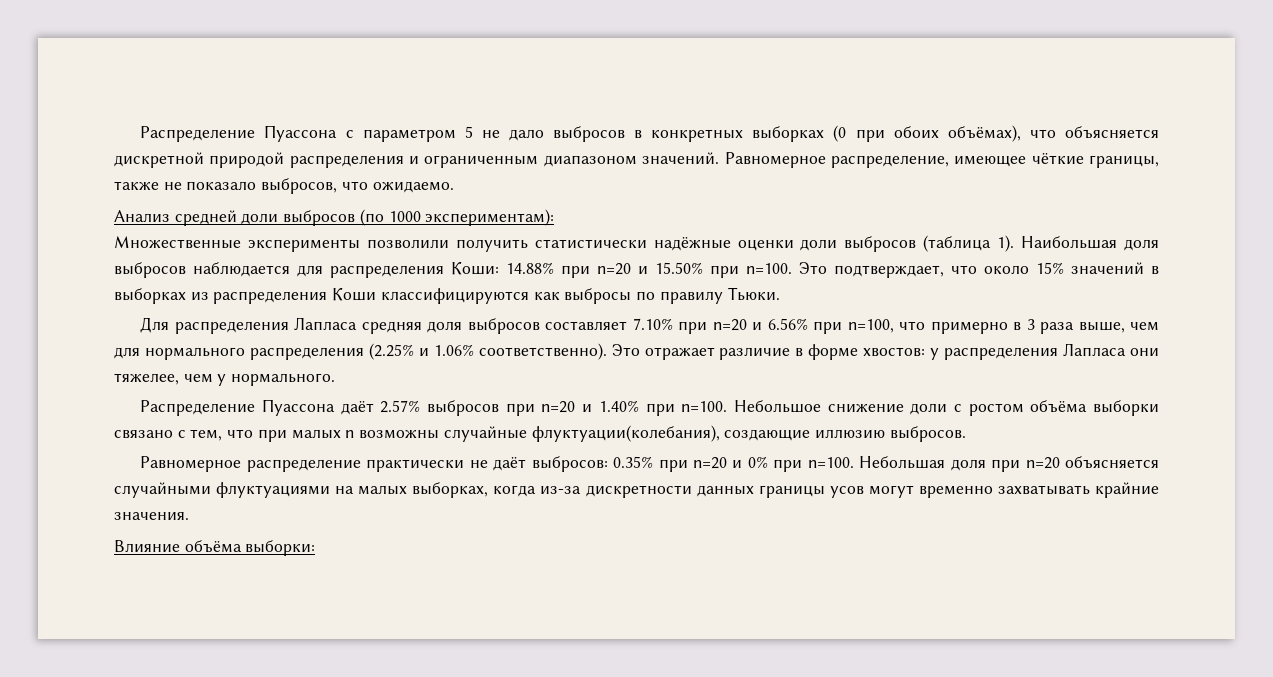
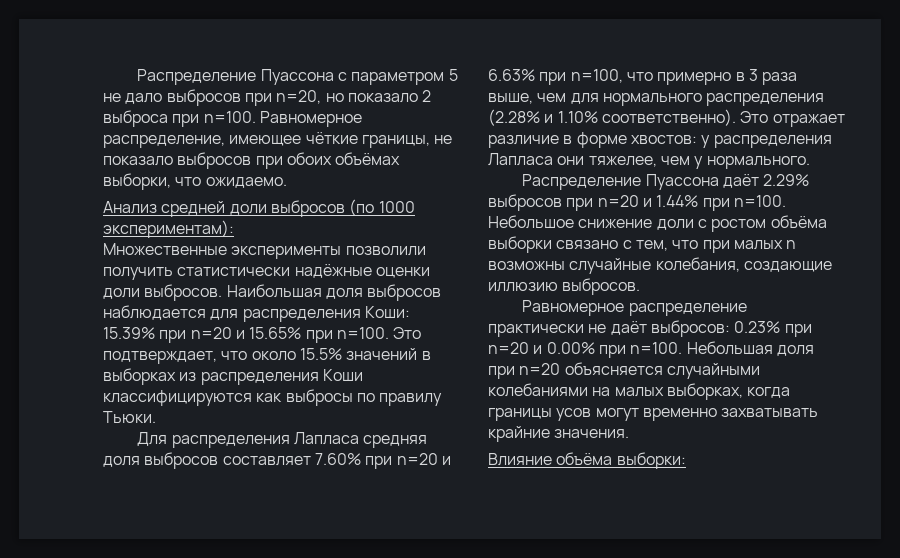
[634,125,1159,142] [114,152,720,168] в конкретных выборках (0 при обоих объёмах), что объясняется дискретной природой распределения и ограниченным диапазоном значений. -> [244,90,432,106] [103,110,256,127] при n=20, но показало 2 выброса при n=100.
[114,181,159,190] также -> (430, 141) none
[261,178,338,194] выбросов, -> [177,152,401,169] [103,173,171,190] выбросов при обоих объёмах выборки,
[844,235,1015,252] выбросов (таблица 1). -> [144,284,223,301] выбросов.
[506,262,703,278] 14.88% при n=20 и 15.50% -> [103,327,302,343] 15.39% при n=20 и 15.65%
[1036,262,1064,274] 15% -> [299,348,342,360] 15.5%
[632,318,808,334] 7.10% при n=20 и 6.56% -> [314,453,451,469] [488,69,535,81] 7.60% при n=20 и 6.63%
[368,343,474,360] (2.25% и 1.06% -> [488,109,598,126] (2.28% и 1.10%
[380,400,421,413] 2.57% -> [763,174,810,186] 2.29%
[598,400,639,412] 1.40% -> [656,195,699,207] 1.44%
[531,425,720,442] флуктуации(колебания), -> [655,257,740,272] колебания,
[613,456,768,472] 0.35% при n=20 и 0% -> [734,321,812,337] [488,342,595,354] 0.23% при n=20 и 0.00%
[216,482,331,498] флуктуациями -> [488,383,588,397] колебаниями
[540,485,754,498] из-за дискретности данных -> (791, 392) none

